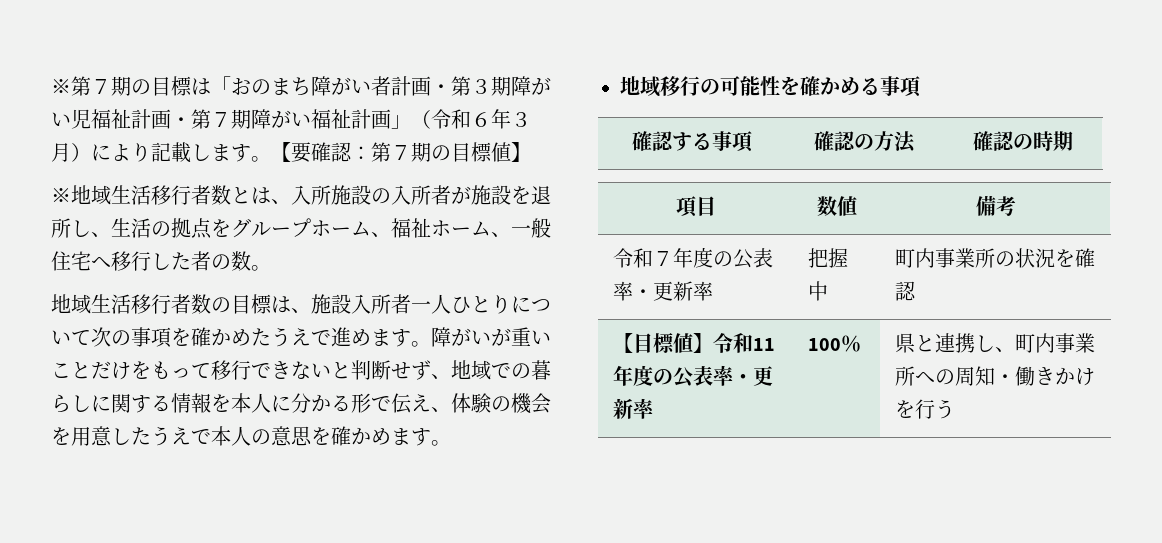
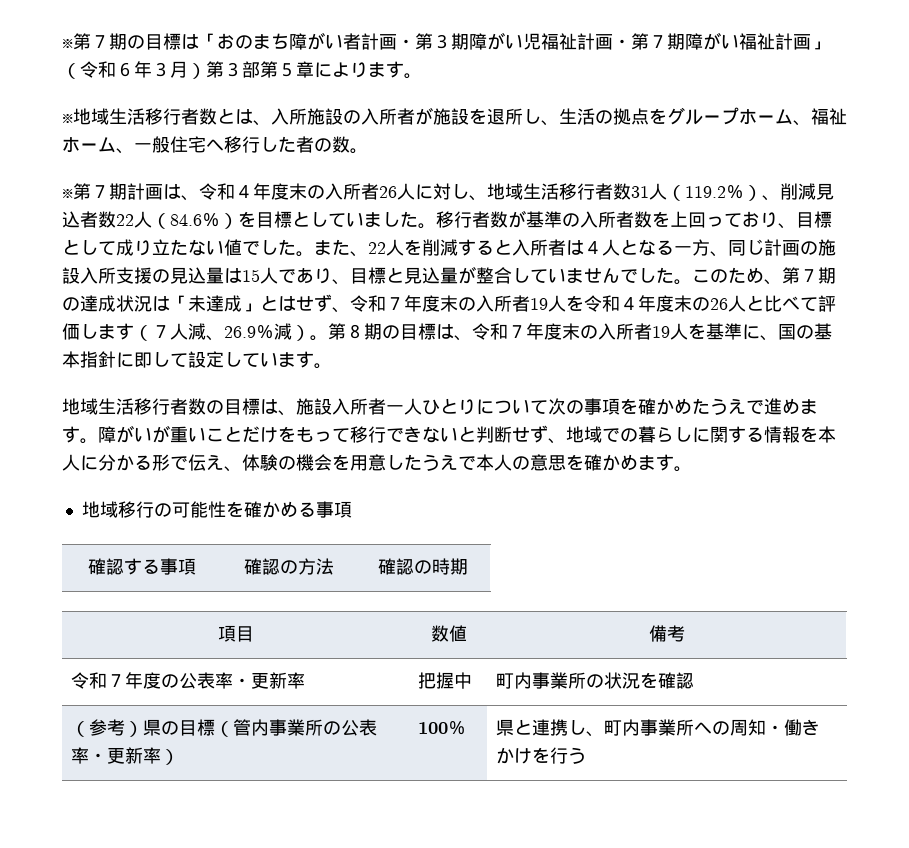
[91,142,531,163] により記載します。【要確認：第７期の目標値】 -> [206,61,422,79] 第３部第５章によります。
(271, 268) none -> [62,183,834,201] [62,210,832,229] [62,239,836,257] [62,266,836,285] [62,294,836,313] [62,323,832,341] [62,351,332,369] // ※第７期計画は、令和４年度末の入所者26人に対し、地域生活移行者数31人（119.2％）、削減見込者数22人（84.6％）を目標としていました。移行者数が基準の入所者数を上回っており、目標として成り立たない値でした。また、22人を削減すると入所者は４人となる一方、同じ計画の施設入所支援の見込量は15人であり、目標と見込量が整合していませんでした。このため、第７期の達成状況は「未達成」とはせず、令和７年度末の入所者19人を令和４年度末の26人と比べて評価します（７人減、26.9％減）。第８期の目標は、令和７年度末の入所者19人を基準に、国の基本指針に即して設定しています。
[613,333,776,353] [613,365,774,388] [613,398,655,419] 【目標値】令和11年度の公表率・更新率 -> [71,719,378,737] [71,747,180,765] （参考）県の目標（管内事業所の公表率・更新率）

